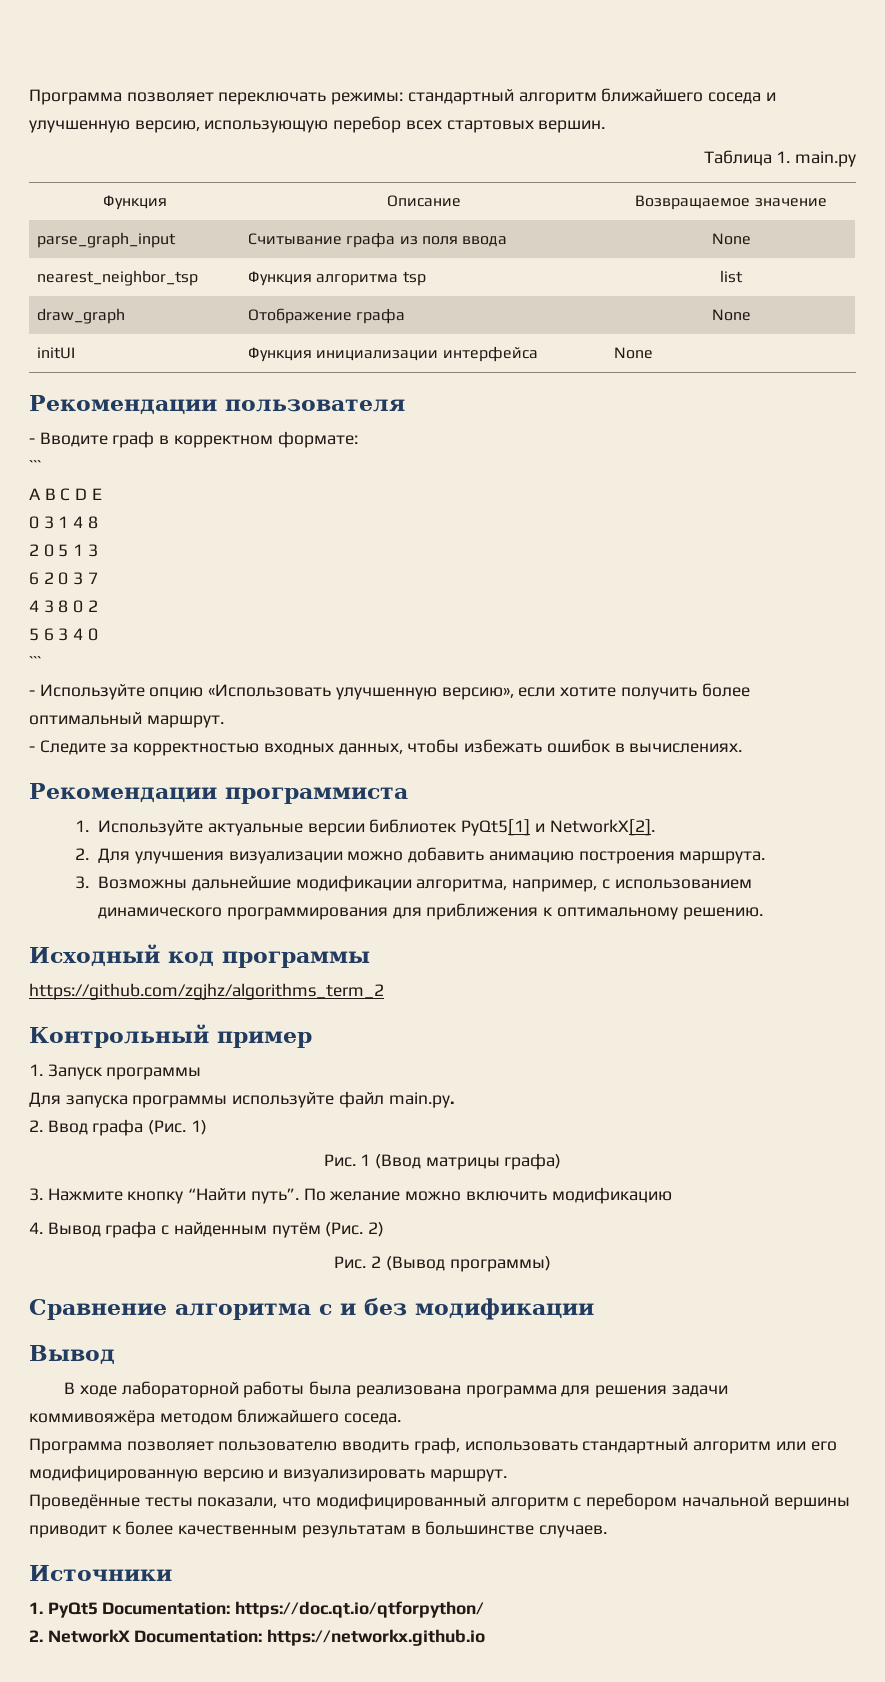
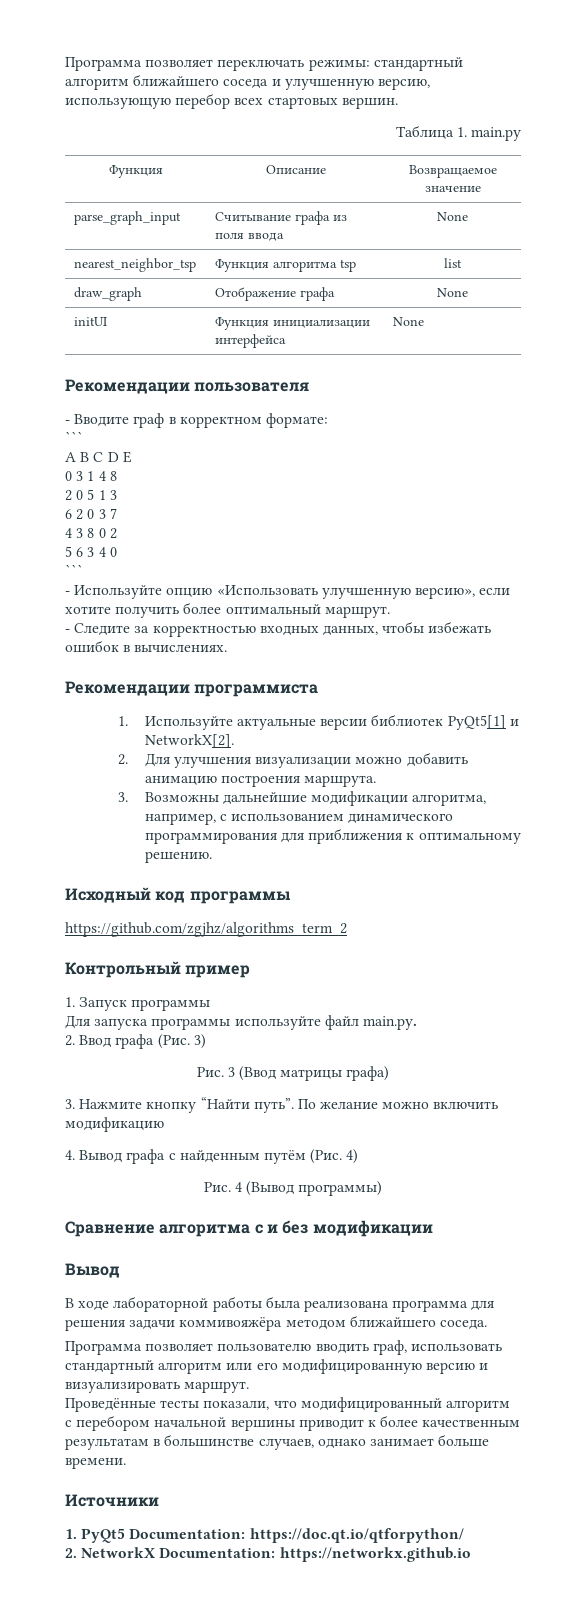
[190,1120,207,1135] [323,1154,371,1167] 1) // Рис. 1 -> [193,1034,206,1049] [196,1067,235,1077] 3) // Рис. 3
[368,1222,385,1237] [334,1256,382,1269] 2) // Рис. 2 -> [346,1149,359,1164] [203,1182,242,1192] 4) // Рис. 4
[539,1525,608,1538] случаев. -> [258,1434,490,1450] [65,1457,126,1469] случаев, однако занимает больше времени.

